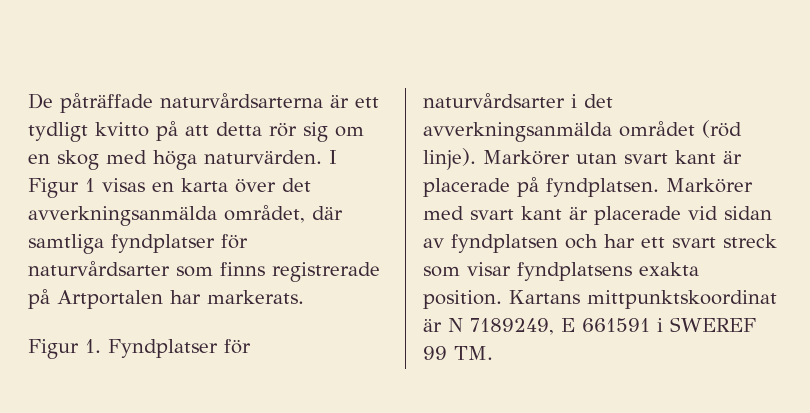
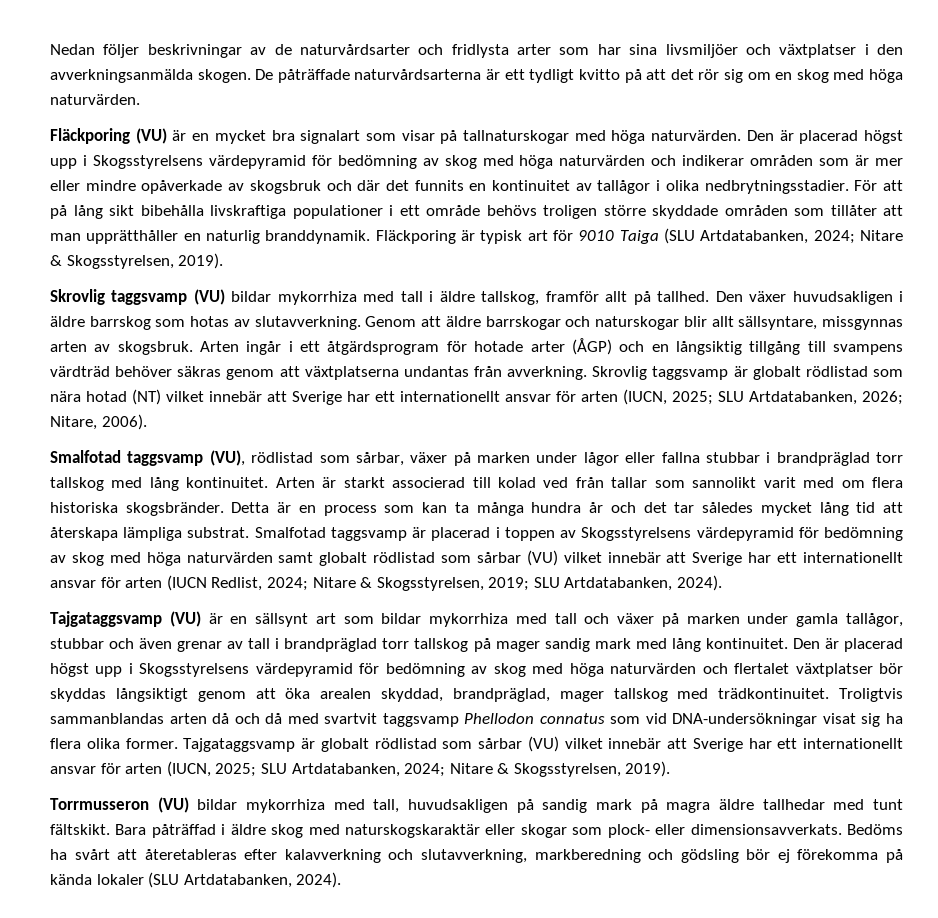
(28, 101) none -> [50,44,903,58] [50,69,251,83] Nedan följer beskrivningar av de naturvårdsarter och fridlysta arter som har sina livsmiljöer och växtplatser i den avverkningsanmälda skogen.
[216,122,262,136] detta -> [670,69,694,80] det
[329,150,337,164] [28,178,311,198] [28,205,343,226] [28,234,248,254] [28,261,380,282] [28,289,304,309] [28,339,251,359] [423,93,613,108] [423,120,742,142] [423,148,742,170] [423,177,753,197] [423,206,772,225] [423,234,777,253] [423,262,699,281] [423,290,777,309] [423,317,756,335] [423,346,493,360] I Figur 1 visas en karta över det avverkningsanmälda området, där samtliga fyndplatser för naturvårdsarter som finns registrerade på Artportalen har markerats. // Figur 1. Fyndplatser för naturvårdsarter i det avverkningsanmälda området (röd linje). Markörer utan svart kant är placerade på fyndplatsen. Markörer med svart kant är placerade vid sidan av fyndplatsen och har ett svart streck som visar fyndplatsens exakta position. Kartans mittpunktskoordinat är N 7189249, E 661591 i SWEREF 99 TM. -> [50,128,904,144] [50,155,903,169] [50,180,904,194] [50,205,903,219] [50,228,904,244] [50,253,224,269] [50,289,903,305] [50,316,904,330] [50,338,904,355] [50,366,903,380] [50,389,903,405] [50,414,147,430] [50,450,903,466] [50,477,904,491] [50,502,903,516] [50,527,903,541] [50,550,903,566] [50,575,723,591] [50,611,903,627] [50,638,904,652] [50,663,903,677] [50,688,903,702] [50,713,903,727] [50,736,903,752] [50,761,671,777] [50,797,903,813] [50,824,904,838] [50,849,903,863] [50,872,342,888] // Fläckporing (VU) är en mycket bra signalart som visar på tallnaturskogar med höga naturvärden. Den är placerad högst upp i Skogsstyrelsens värdepyramid för bedömning av skog med höga naturvärden och indikerar områden som är mer eller mindre opåverkade av skogsbruk och där det funnits en kontinuitet av tallågor i olika nedbrytningsstadier. För att på lång sikt bibehålla livskraftiga populationer i ett område behövs troligen större skyddade områden som tillåter att man upprätthåller en naturlig branddynamik. Fläckporing är typisk art för 9010 Taiga (SLU Artdatabanken, 2024; Nitare & Skogsstyrelsen, 2019). // Skrovlig taggsvamp (VU) bildar mykorrhiza med tall i äldre tallskog, framför allt på tallhed. Den växer huvudsakligen i äldre barrskog som hotas av slutavverkning. Genom att äldre barrskogar och naturskogar blir allt sällsyntare, missgynnas arten av skogsbruk. Arten ingår i ett åtgärdsprogram för hotade arter (ÅGP) och en långsiktig tillgång till svampens värdträd behöver säkras genom att växtplatserna undantas från avverkning. Skrovlig taggsvamp är globalt rödlistad som nära hotad (NT) vilket innebär att Sverige har ett internationellt ansvar för arten (IUCN, 2025; SLU Artdatabanken, 2026; Nitare, 2006). // Smalfotad taggsvamp (VU), rödlistad som sårbar, växer på marken under lågor eller fallna stubbar i brandpräglad torr tallskog med lång kontinuitet. Arten är starkt associerad till kolad ved från tallar som sannolikt varit med om flera historiska skogsbränder. Detta är en process som kan ta många hundra år och det tar således mycket lång tid att återskapa lämpliga substrat. Smalfotad taggsvamp är placerad i toppen av Skogsstyrelsens värdepyramid för bedömning av skog med höga naturvärden samt globalt rödlistad som sårbar (VU) vilket innebär att Sverige har ett internationellt ansvar för arten (IUCN Redlist, 2024; Nitare & Skogsstyrelsen, 2019; SLU Artdatabanken, 2024). // Tajgataggsvamp (VU) är en sällsynt art som bildar mykorrhiza med tall och växer på marken under gamla tallågor, stubbar och även grenar av tall i brandpräglad torr tallskog på mager sandig mark med lång kontinuitet. Den är placerad högst upp i Skogsstyrelsens värdepyramid för bedömning av skog med höga naturvärden och flertalet växtplatser bör skyddas långsiktigt genom att öka arealen skyddad, brandpräglad, mager tallskog med trädkontinuitet. Troligtvis sammanblandas arten då och då med svartvit taggsvamp Phellodon connatus som vid DNA-undersökningar visat sig ha flera olika former. Tajgataggsvamp är globalt rödlistad som sårbar (VU) vilket innebär att Sverige har ett internationellt ansvar för arten (IUCN, 2025; SLU Artdatabanken, 2024; Nitare & Skogsstyrelsen, 2019). // Torrmusseron (VU) bildar mykorrhiza med tall, huvudsakligen på sandig mark på magra äldre tallhedar med tunt fältskikt. Bara påträffad i äldre skog med naturskogskaraktär eller skogar som plock- eller dimensionsavverkats. Bedöms ha svårt att återetableras efter kalavverkning och slutavverkning, markberedning och gödsling bör ej förekomma på kända lokaler (SLU Artdatabanken, 2024).

